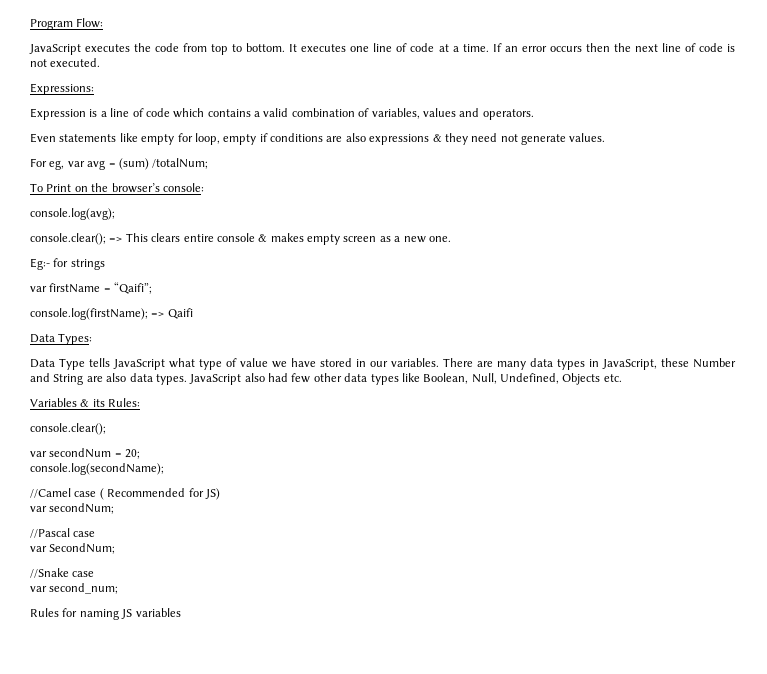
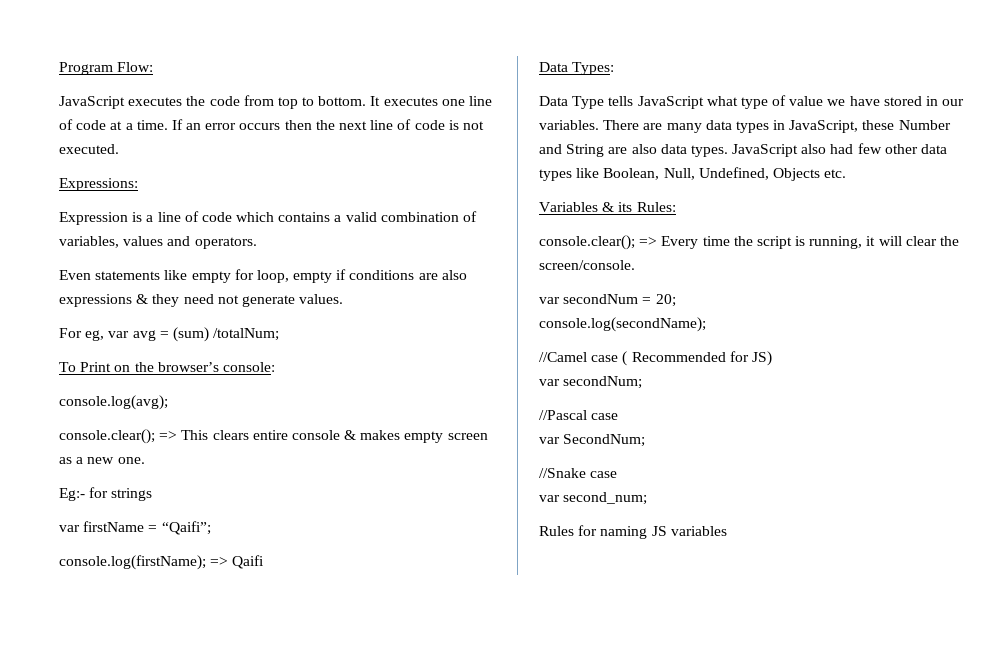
(106, 429) none -> [639,236,960,249] [539,260,635,270] => Every time the script is running, it will clear the screen/console.

